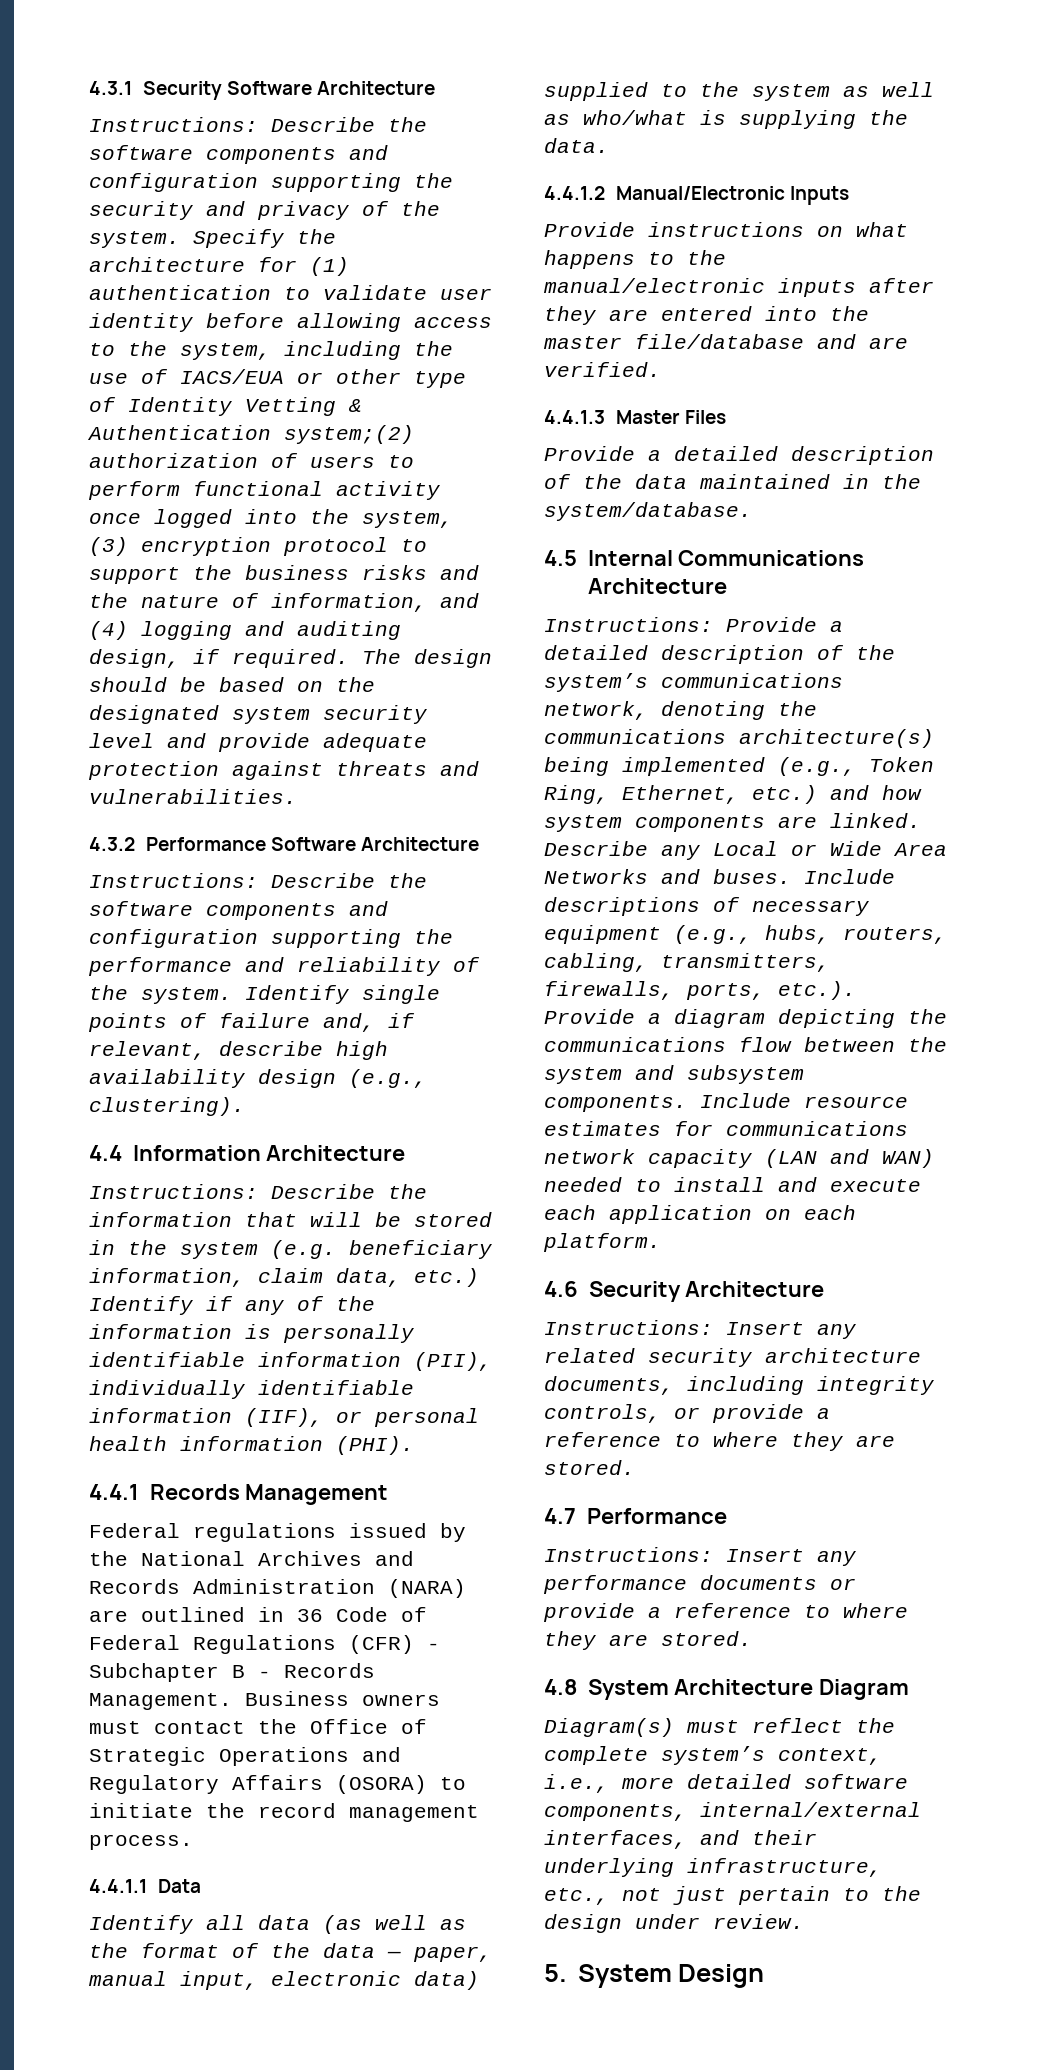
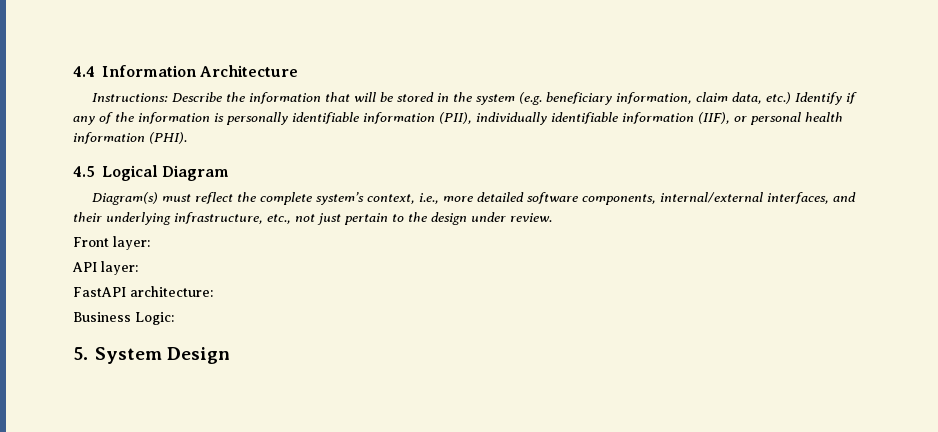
[89,81,435,100] [89,117,427,132] [89,145,388,164] [89,173,453,192] [89,201,440,220] [89,229,336,248] [89,257,349,276] [89,285,492,300] [89,313,492,332] [89,341,453,360] [89,369,466,388] [89,397,362,416] [87,425,414,444] [89,453,414,468] [88,481,440,500] [89,509,453,528] [89,537,427,556] [89,565,479,584] [89,593,479,612] [89,621,401,640] [89,649,492,668] [89,677,375,692] [89,705,427,724] [89,733,427,752] [88,761,479,780] [89,789,297,804] [89,837,479,851] [89,873,427,888] [89,901,388,920] [89,929,453,948] [88,957,480,976] [89,985,440,1004] [88,1013,415,1032] [89,1041,388,1060] [89,1069,427,1088] [89,1097,245,1116] 4.3.1 Security Software Architecture // Instructions: Describe the software components and configuration supporting the security and privacy of the system. Specify the architecture for (1) authentication to validate user identity before allowing access to the system, including the use of IACS/EUA or other type of Identity Vetting & Authentication system;(2) authorization of users to perform functional activity once logged into the system, (3) encryption protocol to support the business risks and the nature of information, and (4) logging and auditing design, if required. The design should be based on the designated system security level and provide adequate protection against threats and vulnerabilities. // 4.3.2 Performance Software Architecture // Instructions: Describe the software components and configuration supporting the performance and reliability of the system. Identify single points of failure and, if relevant, describe high availability design (e.g., clustering). // -> (73, 71) none
[89,1484,389,1505] [89,1523,466,1542] [89,1551,414,1566] [89,1579,466,1598] [89,1607,427,1622] [89,1635,440,1654] [89,1663,375,1682] [89,1691,440,1710] [89,1719,427,1734] [89,1747,401,1766] [89,1775,466,1794] [89,1803,479,1822] [89,1834,193,1850] [89,1879,201,1893] [89,1915,466,1934] [89,1943,492,1962] [89,1971,479,1990] [544,82,934,101] [544,110,908,129] [544,138,609,153] [544,186,849,205] [544,222,908,237] [544,250,726,269] [544,278,934,297] [544,306,869,325] [544,334,908,349] [544,362,661,377] [544,410,726,424] [544,446,934,465] [544,474,921,489] [544,502,752,521] [544,550,865,566] [587,578,727,594] [544,617,843,632] [544,645,895,664] [544,673,843,692] [544,701,817,720] [544,729,934,748] [544,757,934,776] [544,785,922,804] [544,813,921,832] [544,841,947,860] [544,869,895,884] [544,897,869,916] [544,925,947,944] [544,953,830,972] [544,981,856,1000] [544,1009,947,1028] [544,1037,947,1052] [544,1065,804,1084] [544,1093,908,1112] [544,1121,908,1136] [544,1149,934,1168] [544,1177,921,1192] [544,1205,856,1224] [543,1233,661,1252] [544,1281,825,1302] [544,1320,856,1339] [544,1348,921,1367] [544,1376,934,1395] [544,1404,830,1423] [544,1432,895,1451] [544,1460,635,1475] [544,1508,727,1524] [544,1547,856,1566] [543,1575,856,1594] [543,1603,908,1622] [544,1631,752,1650] [544,1679,814,1700] 4.4.1 Records Management // Federal regulations issued by the National Archives and Records Administration (NARA) are outlined in 36 Code of Federal Regulations (CFR) - Subchapter B - Records Management. Business owners must contact the Office of Strategic Operations and Regulatory Affairs (OSORA) to initiate the record management process. // 4.4.1.1 Data // Identify all data (as well as the format of the data — paper, manual input, electronic data) supplied to the system as well as who/what is supplying the data. // 4.4.1.2 Manual/Electronic Inputs // Provide instructions on what happens to the manual/electronic inputs after they are entered into the master file/database and are verified. // 4.4.1.3 Master Files // Provide a detailed description of the data maintained in the system/database. // 4.5 Internal Communications Architecture // Instructions: Provide a detailed description of the system’s communications network, denoting the communications architecture(s) being implemented (e.g., Token Ring, Ethernet, etc.) and how system components are linked. Describe any Local or Wide Area Networks and buses. Include descriptions of necessary equipment (e.g., hubs, routers, cabling, transmitters, firewalls, ports, etc.). Provide a diagram depicting the communications flow between the system and subsystem components. Include resource estimates for communications network capacity (LAN and WAN) needed to install and execute each application on each platform. // 4.6 Security Architecture // Instructions: Insert any related security architecture documents, including integrity controls, or provide a reference to where they are stored. // 4.7 Performance // Instructions: Insert any performance documents or provide a reference to where they are stored. // 4.8 System Architecture -> [73,165,158,181] 4.5 Logical
(804, 1921) none -> [73,236,150,250] [72,261,138,275] [73,286,213,297] [73,312,174,325] // Front layer: // API layer: // FastAPI architecture: // Business Logic:

